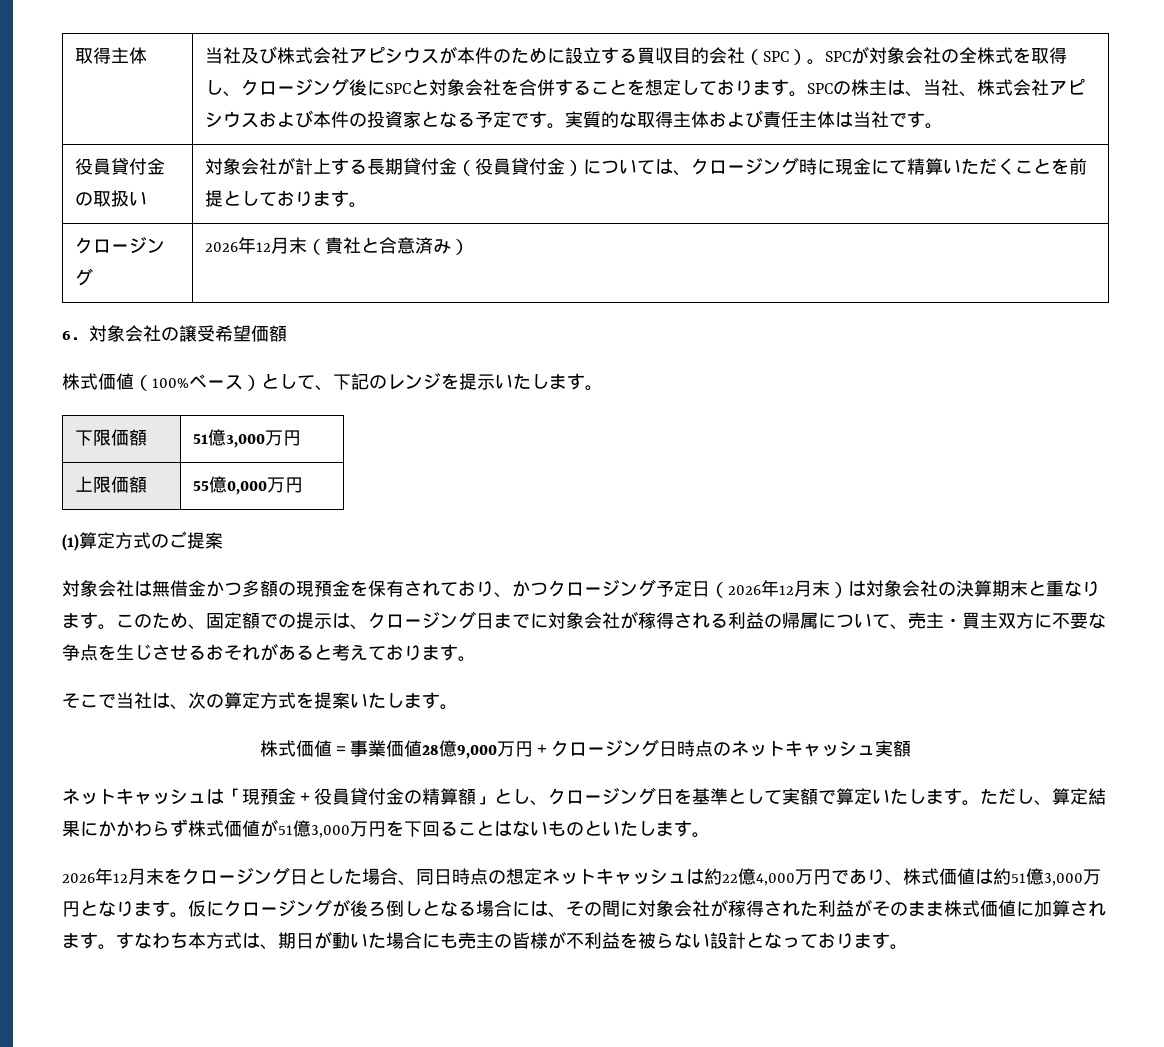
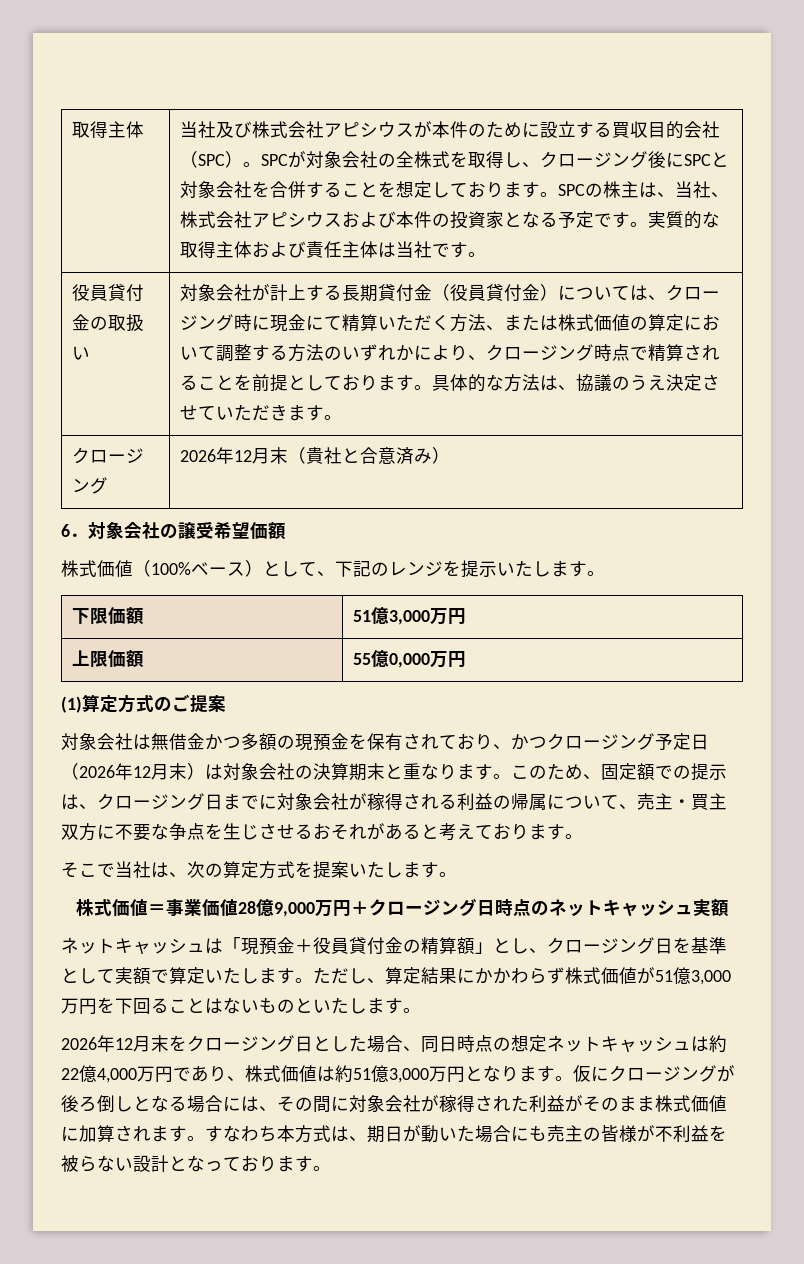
(1016, 166) none -> [449,314,720,332] [179,344,720,362] [179,375,198,390] 方法、または株式価値の算定において調整する方法のいずれかにより、クロージング時点で精算される
(368, 205) none -> [431,374,720,392] [179,404,342,421] 具体的な方法は、協議のうえ決定させていただきます。

